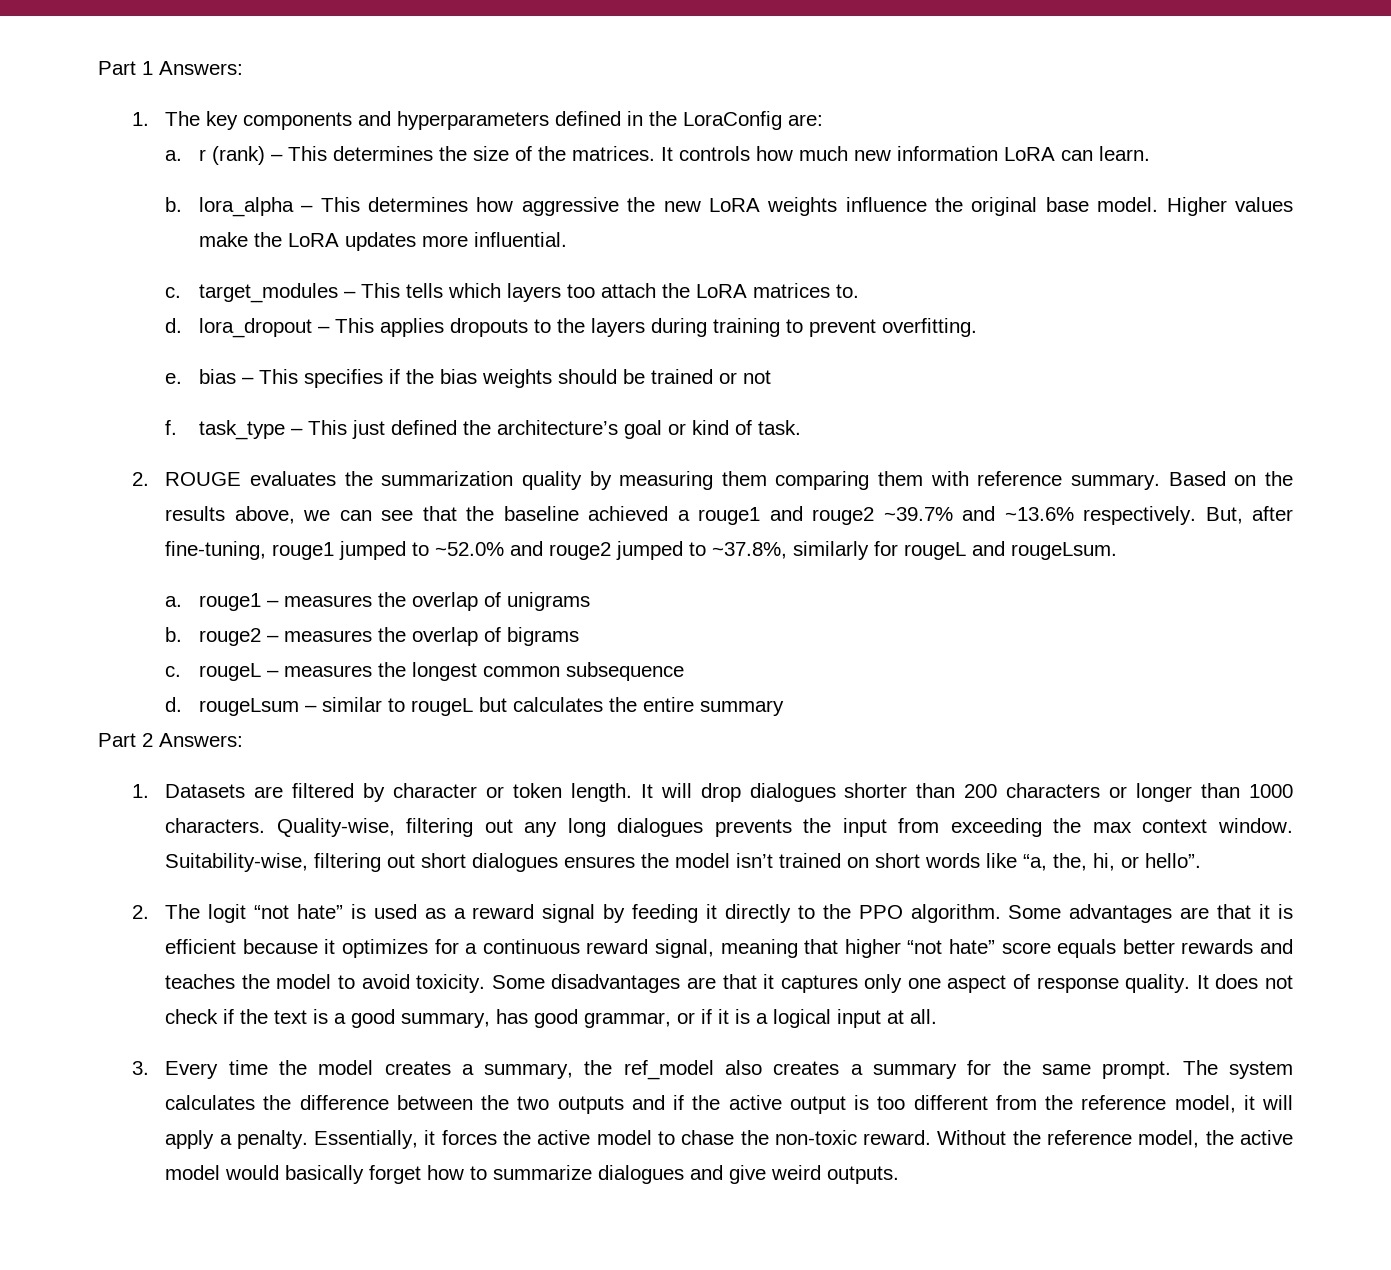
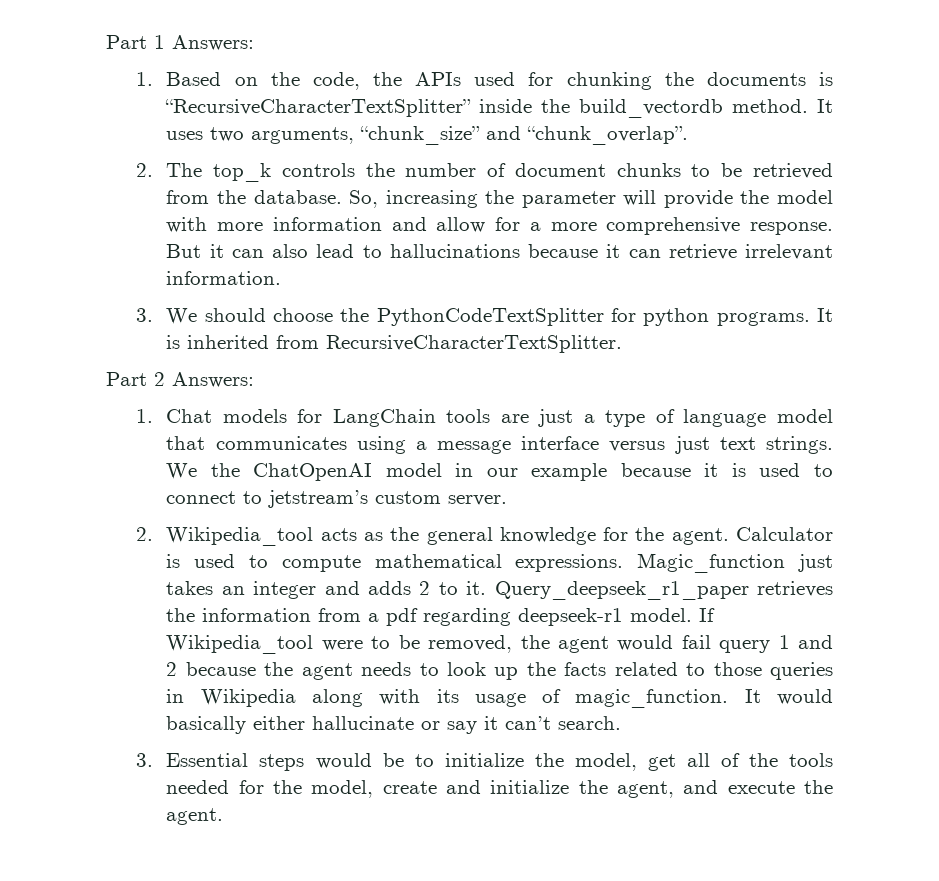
[165,111,824,130] [165,146,1150,165] [165,197,1293,217] [198,232,567,251] [165,283,859,303] [165,318,977,338] [165,369,771,388] [165,420,801,440] [131,471,1293,490] [165,506,1294,525] [165,541,1118,560] [165,592,590,611] [165,627,579,646] [165,662,684,681] [165,697,784,716] [98,733,243,747] [131,783,1293,802] [165,818,1293,837] [165,853,1202,872] [131,904,1293,923] [165,939,1294,958] [165,974,1293,993] [165,1009,938,1028] [131,1060,1293,1080] [165,1095,1294,1114] [165,1130,1293,1149] [165,1165,900,1184] The key components and hyperparameters defined in the LoraConfig are: // a. r (rank) – This determines the size of the matrices. It controls how much new information LoRA can learn. // b. lora_alpha – This determines how aggressive the new LoRA weights influence the original base model. Higher values make the LoRA updates more influential. // c. target_modules – This tells which layers too attach the LoRA matrices to. // d. lora_dropout – This applies dropouts to the layers during training to prevent overfitting. // e. bias – This specifies if the bias weights should be trained or not // f. task_type – This just defined the architecture’s goal or kind of task. // 2. ROUGE evaluates the summarization quality by measuring them comparing them with reference summary. Based on the results above, we can see that the baseline achieved a rouge1 and rouge2 ~39.7% and ~13.6% respectively. But, after fine-tuning, rouge1 jumped to ~52.0% and rouge2 jumped to ~37.8%, similarly for rougeL and rougeLsum. // a. rouge1 – measures the overlap of unigrams // b. rouge2 – measures the overlap of bigrams // c. rougeL – measures the longest common subsequence // d. rougeLsum – similar to rougeL but calculates the entire summary // Part 2 Answers: // 1. Datasets are filtered by character or token length. It will drop dialogues shorter than 200 characters or longer than 1000 characters. Quality-wise, filtering out any long dialogues prevents the input from exceeding the max context window. Suitability-wise, filtering out short dialogues ensures the model isn’t trained on short words like “a, the, hi, or hello”. // 2. The logit “not hate” is used as a reward signal by feeding it directly to the PPO algorithm. Some advantages are that it is efficient because it optimizes for a continuous reward signal, meaning that higher “not hate” score equals better rewards and teaches the model to avoid toxicity. Some disadvantages are that it captures only one aspect of response quality. It does not check if the text is a good summary, has good grammar, or if it is a logical input at all. // 3. Every time the model creates a summary, the ref_model also creates a summary for the same prompt. The system calculates the difference between the two outputs and if the active output is too different from the reference model, it will apply a penalty. Essentially, it forces the active model to chase the non-toxic reward. Without the reference model, the active model would basically forget how to summarize dialogues and give weird outputs. -> [166,72,833,90] [165,99,833,118] [166,126,689,145] [136,163,833,182] [166,190,833,208] [166,217,834,235] [166,244,833,260] [166,271,282,285] [136,308,833,326] [166,335,623,353] [106,372,254,388] [136,409,833,427] [166,436,833,454] [166,463,834,481] [166,490,508,508] [136,527,834,546] [166,553,833,573] [166,581,833,600] [166,608,716,626] [166,635,833,654] [166,662,834,680] [166,689,833,708] [166,716,622,734] [136,753,834,771] [166,780,833,798] [166,808,224,825] Based on the code, the APIs used for chunking the documents is “RecursiveCharacterTextSplitter” inside the build_vectordb method. It uses two arguments, “chunk_size” and “chunk_overlap”. // 2. The top_k controls the number of document chunks to be retrieved from the database. So, increasing the parameter will provide the model with more information and allow for a more comprehensive response. But it can also lead to hallucinations because it can retrieve irrelevant information. // 3. We should choose the PythonCodeTextSplitter for python programs. It is inherited from RecursiveCharacterTextSplitter. // Part 2 Answers: // 1. Chat models for LangChain tools are just a type of language model that communicates using a message interface versus just text strings. We the ChatOpenAI model in our example because it is used to connect to jetstream’s custom server. // 2. Wikipedia_tool acts as the general knowledge for the agent. Calculator is used to compute mathematical expressions. Magic_function just takes an integer and adds 2 to it. Query_deepseek_r1_paper retrieves the information from a pdf regarding deepseek-r1 model. If Wikipedia_tool were to be removed, the agent would fail query 1 and 2 because the agent needs to look up the facts related to those queries in Wikipedia along with its usage of magic_function. It would basically either hallucinate or say it can’t search. // 3. Essential steps would be to initialize the model, get all of the tools needed for the model, create and initialize the agent, and execute the agent.

